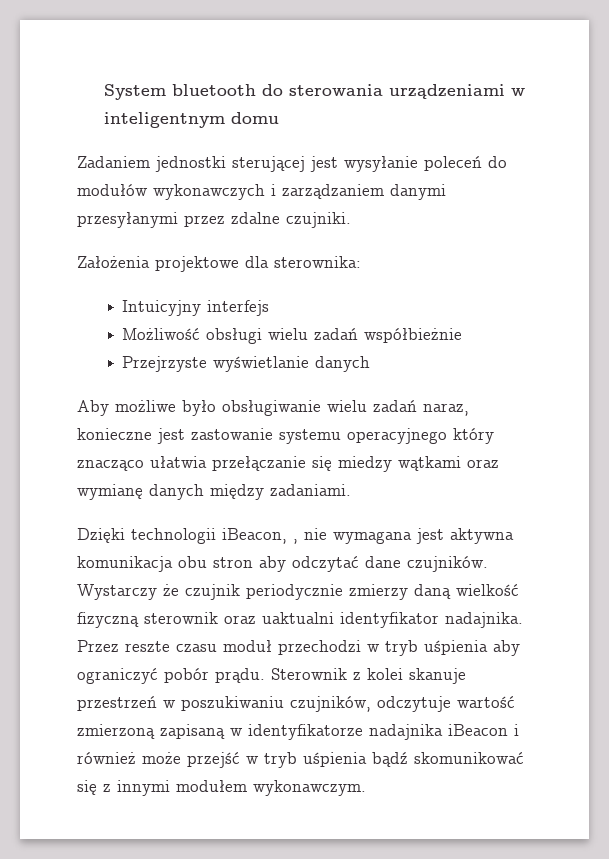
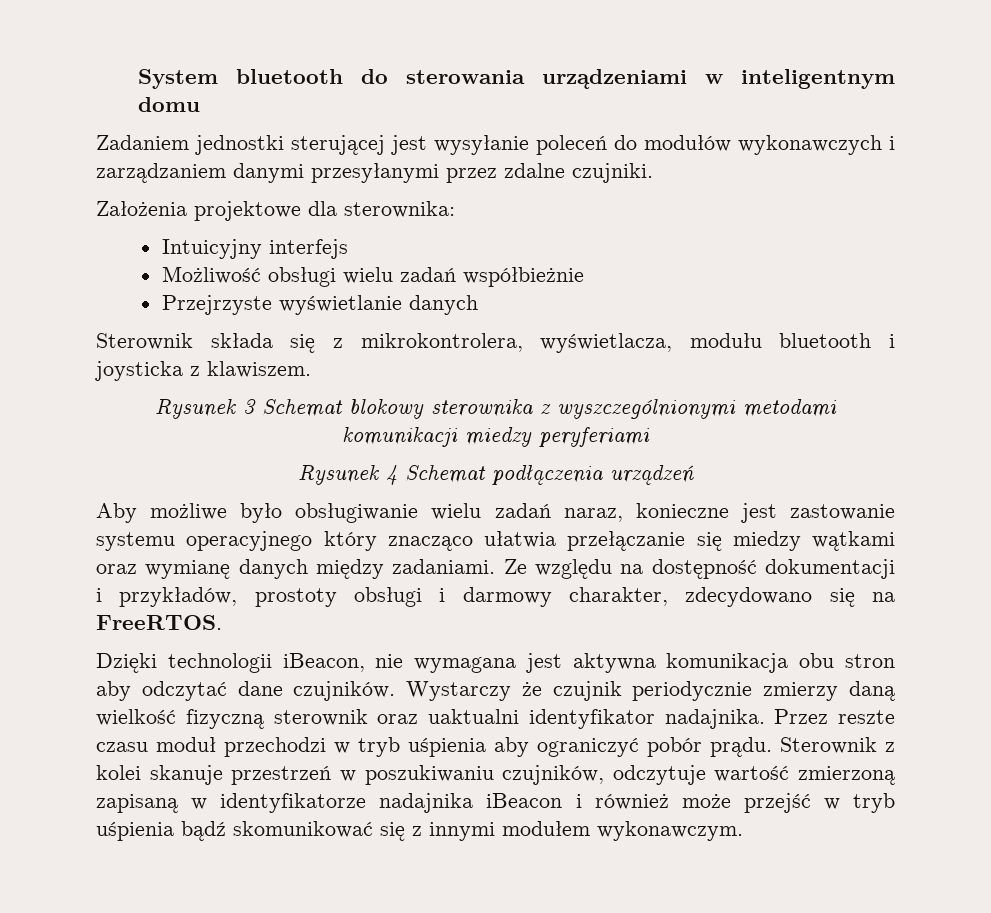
(371, 364) none -> [96,333,895,353] [95,361,311,381] [155,399,837,419] [342,427,650,447] [298,465,694,485] // Sterownik składa się z mikrokontrolera, wyświetlacza, modułu bluetooth i joysticka z klawiszem. // Rysunek 3 Schemat blokowy sterownika z wyszczególnionymi metodami komunikacji miedzy peryferiami // Rysunek 4 Schemat podłączenia urządzeń
(351, 490) none -> [503,559,896,579] [96,587,896,607] [96,615,222,630] Ze względu na dostępność dokumentacji i przykładów, prostoty obsługi i darmowy charakter, zdecydowano się na FreeRTOS.
[293,539,298,544] , -> (365, 662) none

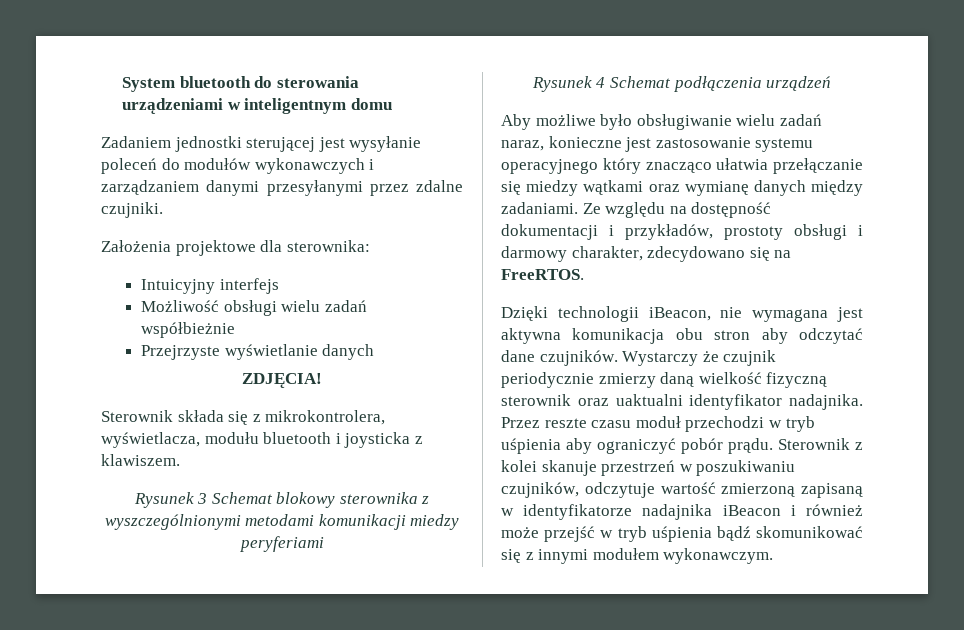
(478, 305) none -> [242,373,322,388] // ZDJĘCIA!
[789,504,895,520] zastowanie -> [655,137,751,148] zastosowanie

